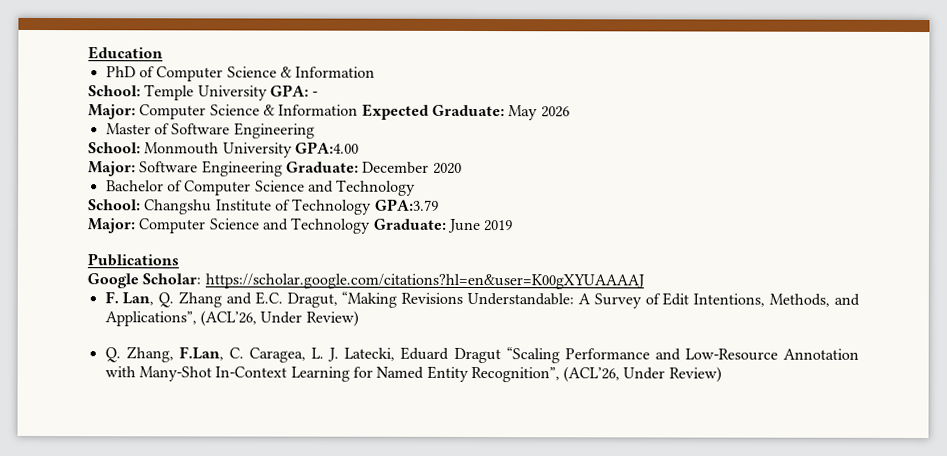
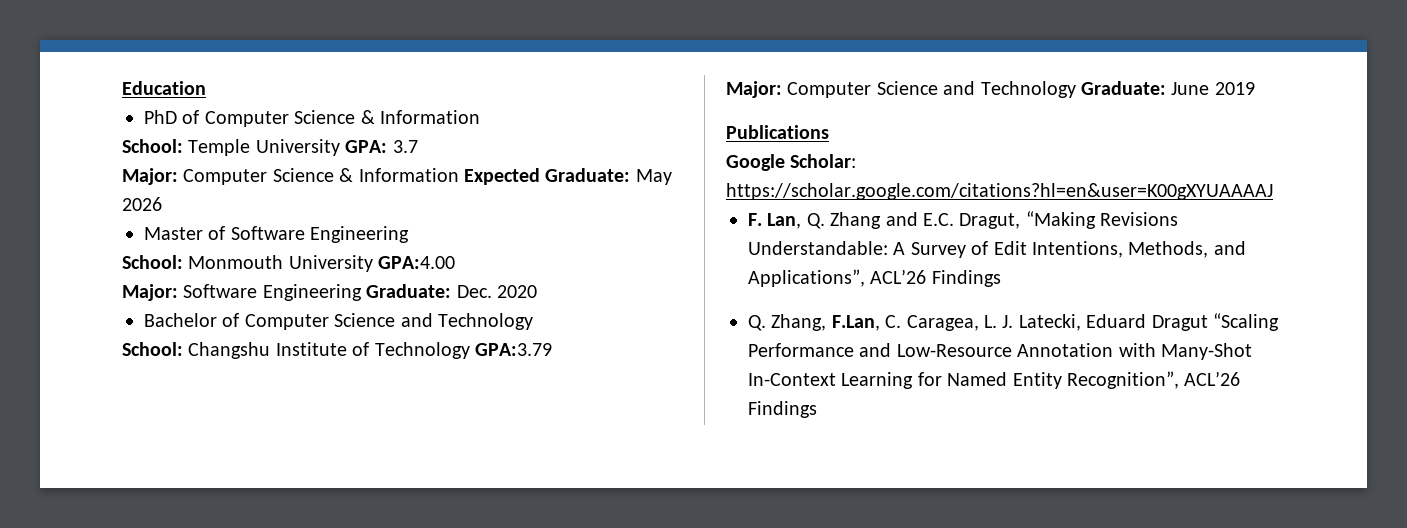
[312,91,319,97] - -> [392,140,418,153] 3.7
[362,161,430,174] December -> [456,285,492,298] Dec.
[199,310,359,327] (ACL’26, Under Review) -> [870,269,1001,287] ACL’26 Findings
[563,366,722,383] (ACL’26, Under Review) -> [1184,371,1241,386] [748,401,817,418] ACL’26 Findings

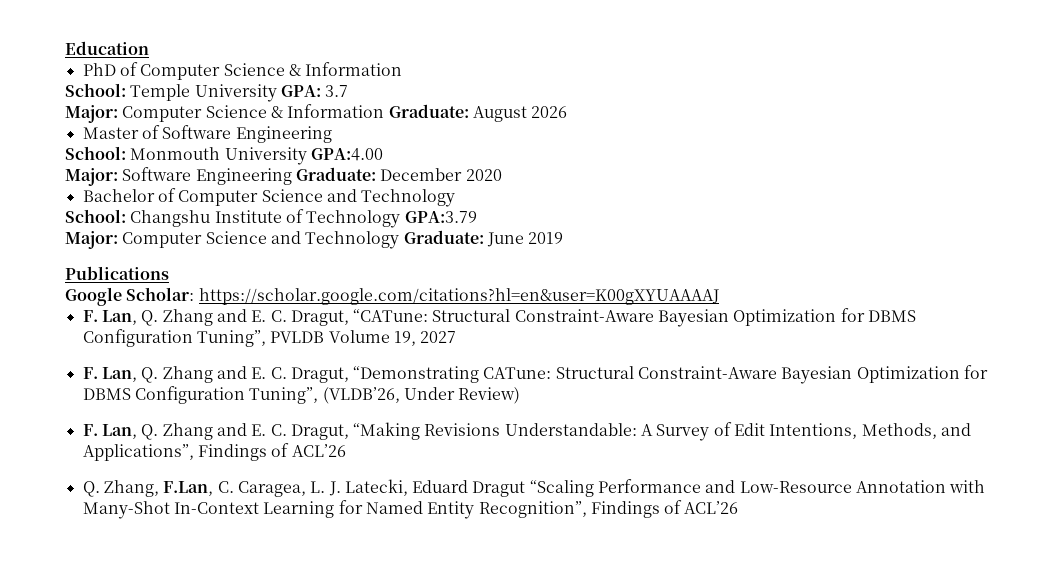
[464,168,672,185] Expected Graduate: May -> [388,104,527,122] Graduate: August
[456,285,492,298] Dec. -> [380,168,463,181] December
[923,213,954,226] E.C. -> [251,308,917,327] [82,329,457,347] [82,365,989,384] [82,386,521,404] [82,423,287,440] E. C. Dragut, “CATune: Structural Constraint-Aware Bayesian Optimization for DBMS Configuration Tuning”, PVLDB Volume 19, 2027 // F. Lan, Q. Zhang and E. C. Dragut, “Demonstrating CATune: Structural Constraint-Aware Bayesian Optimization for DBMS Configuration Tuning”, (VLDB’26, Under Review) // F. Lan, Q. Zhang and E. C.
[870,269,1001,287] ACL’26 Findings -> [197,443,346,461] Findings of ACL’26
[1184,371,1241,386] [748,401,817,418] ACL’26 Findings -> [590,500,739,518] Findings of ACL’26

